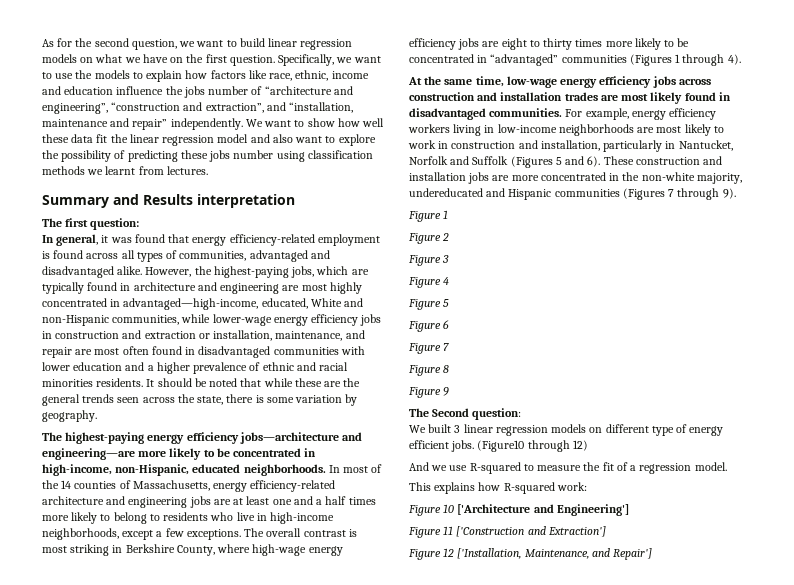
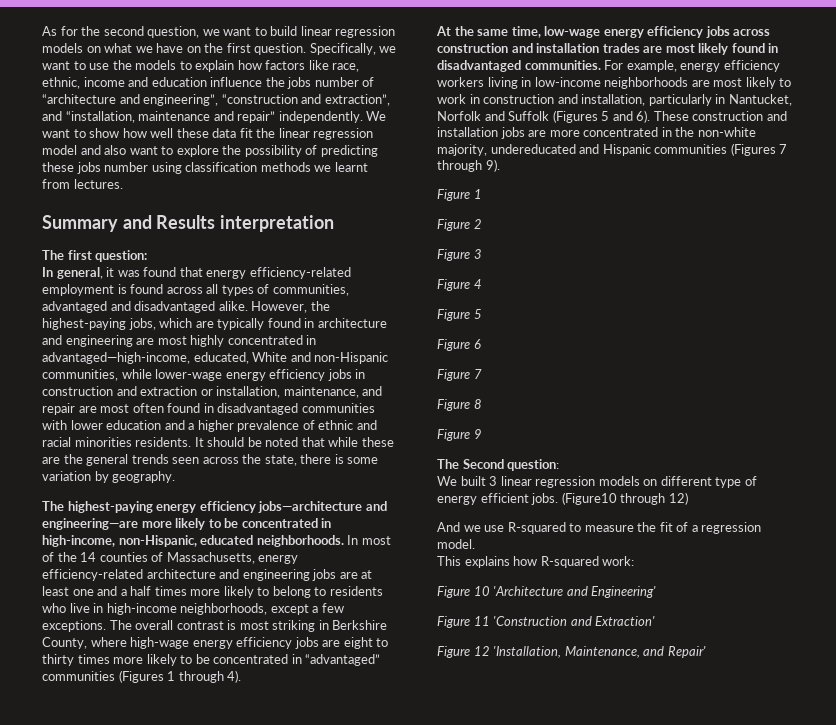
[457,504,629,516] ['Architecture and Engineering'] -> [493,586,657,598] 'Architecture and Engineering'
[456,526,606,537] ['Construction and Extraction'] -> [493,616,656,626] 'Construction and Extraction'
[457,548,522,559] ['Installation, -> [493,646,562,658] 'Installation,
[613,548,653,560] Repair'] -> [667,646,706,658] Repair'

